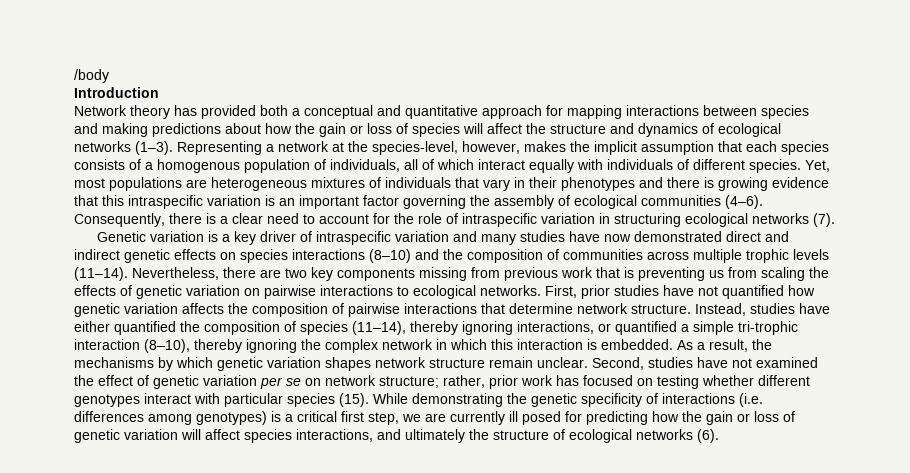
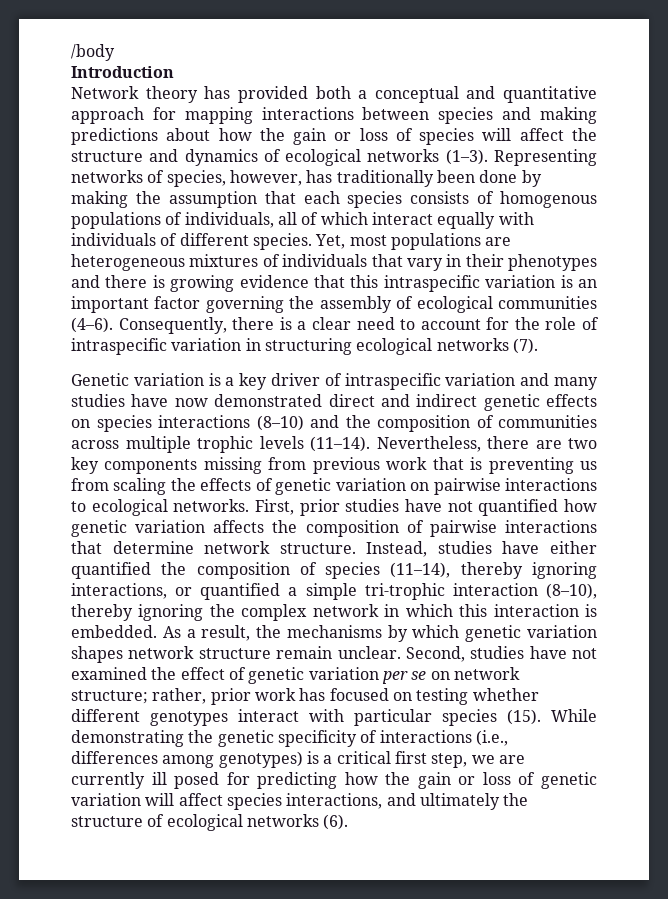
[266,141,637,155] a network at the species-level, however, makes the implicit -> [71,170,542,187] [71,191,161,208] networks of species, however, has traditionally been done by making the
[145,159,310,173] a homogenous population -> [500,191,597,208] [71,212,161,229] homogenous populations
[739,393,763,407] (i.e. -> [475,730,508,746] (i.e.,

